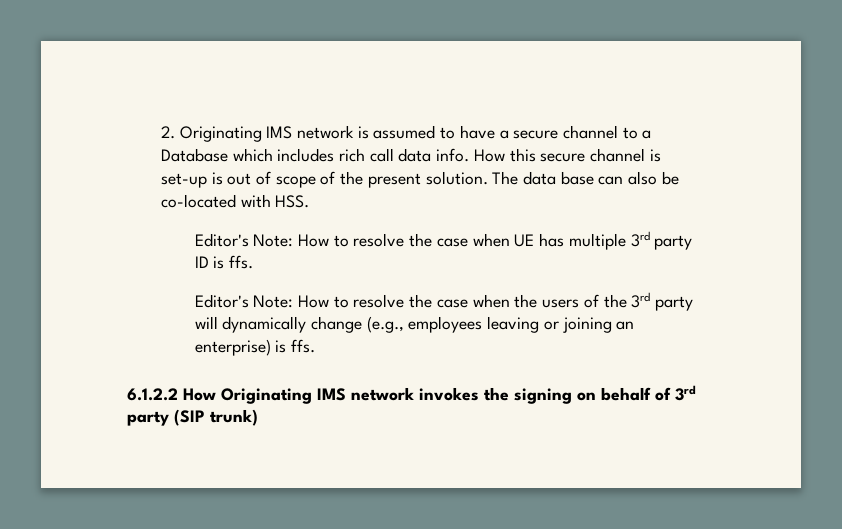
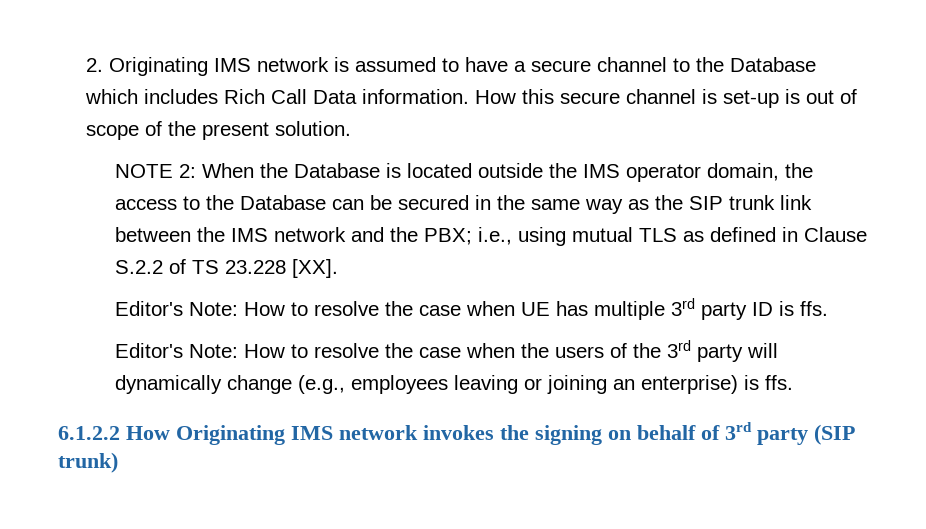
[642,130,652,139] a -> [696,57,725,72] the
[338,148,470,162] rich call data info. -> [224,89,470,104] Rich Call Data information.
[492,171,679,185] [160,194,310,208] The data base can also be co-located with HSS. -> [114,163,813,182] [114,195,812,214] [114,227,867,246] [114,259,338,278] // NOTE 2: When the Database is located outside the IMS operator domain, the access to the Database can be secured in the same way as the SIP trunk link between the IMS network and the PBX; i.e., using mutual TLS as defined in Clause S.2.2 of TS 23.228 [XX].

